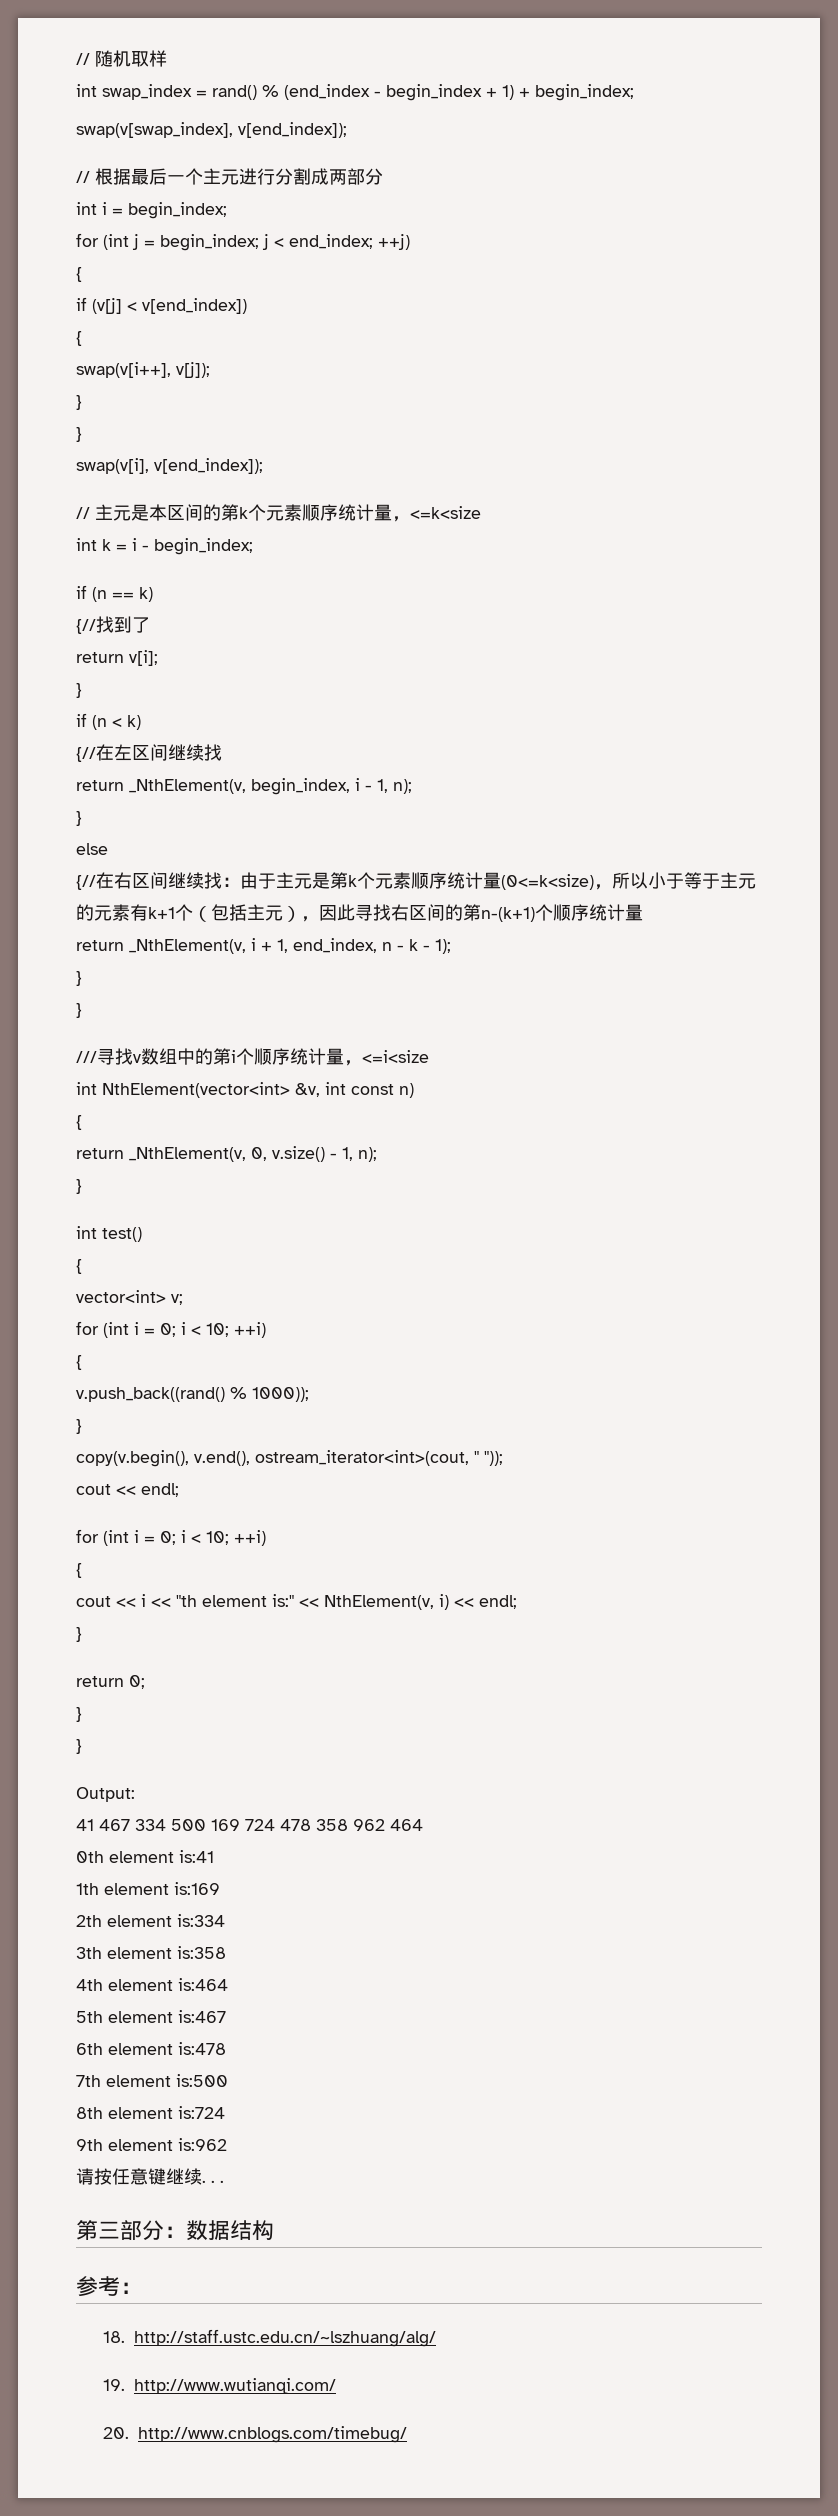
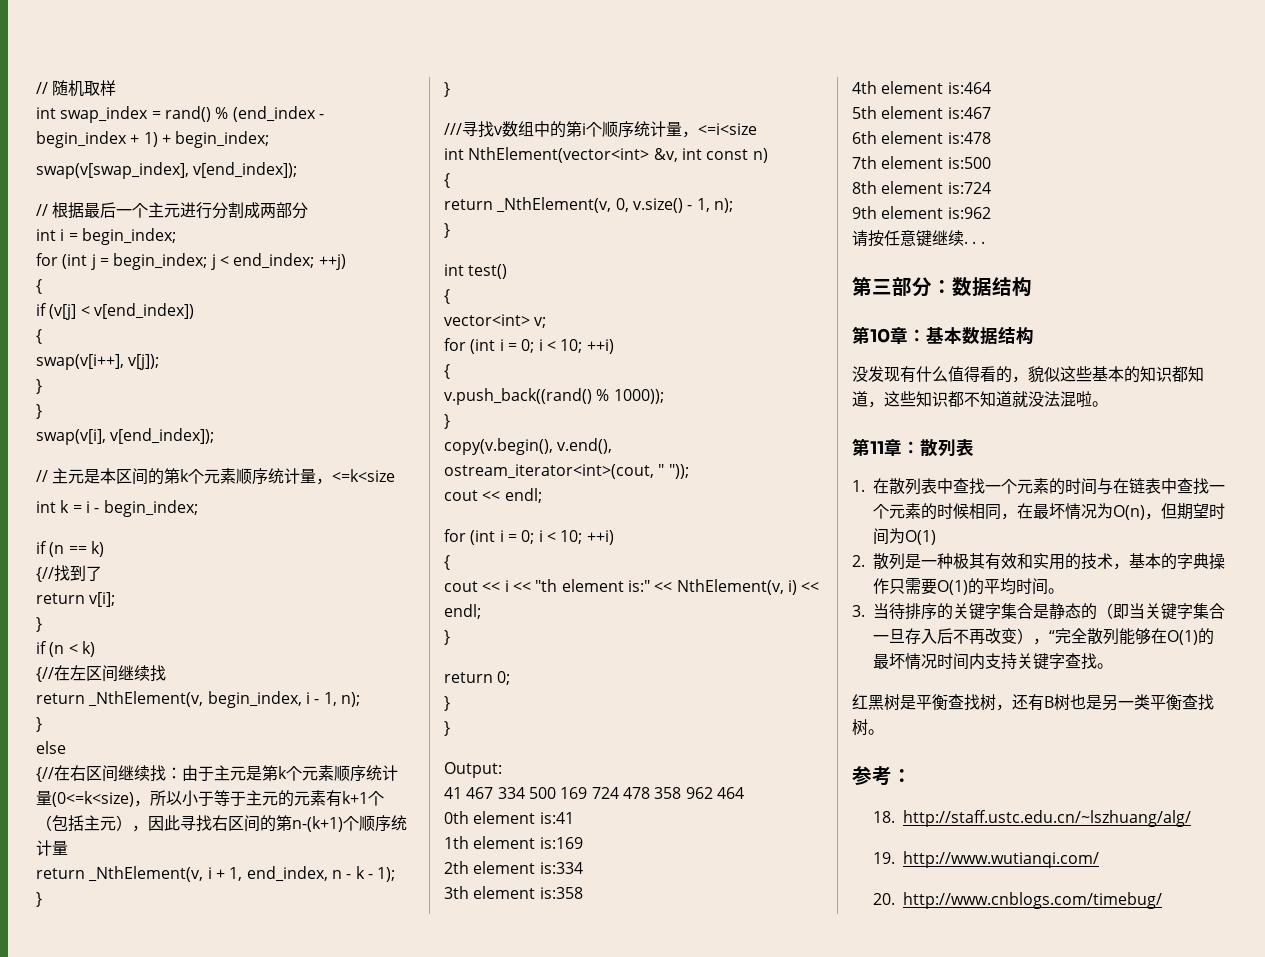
(274, 2230) none -> [852,326,1034,345] [852,366,1204,383] [852,391,1108,408] [852,438,974,457] [852,478,1226,495] [873,503,1226,520] [873,528,937,545] [852,553,1226,570] [873,578,1065,595] [852,603,1226,620] [873,628,1215,645] [873,653,1114,670] [852,694,1214,711] [852,719,884,736] // 第10章：基本数据结构 // 没发现有什么值得看的，貌似这些基本的知识都知道，这些知识都不知道就没法混啦。 // 第11章：散列表 // 1.在散列表中查找一个元素的时间与在链表中查找一个元素的时候相同，在最坏情况为O(n)，但期望时间为O(1) // 2.散列是一种极其有效和实用的技术，基本的字典操作只需要O(1)的平均时间。 // 3.当待排序的关键字集合是静态的（即当关键字集合一旦存入后不再改变），“完全散列能够在O(1)的最坏情况时间内支持关键字查找。 // 红黑树是平衡查找树，还有B树也是另一类平衡查找树。

